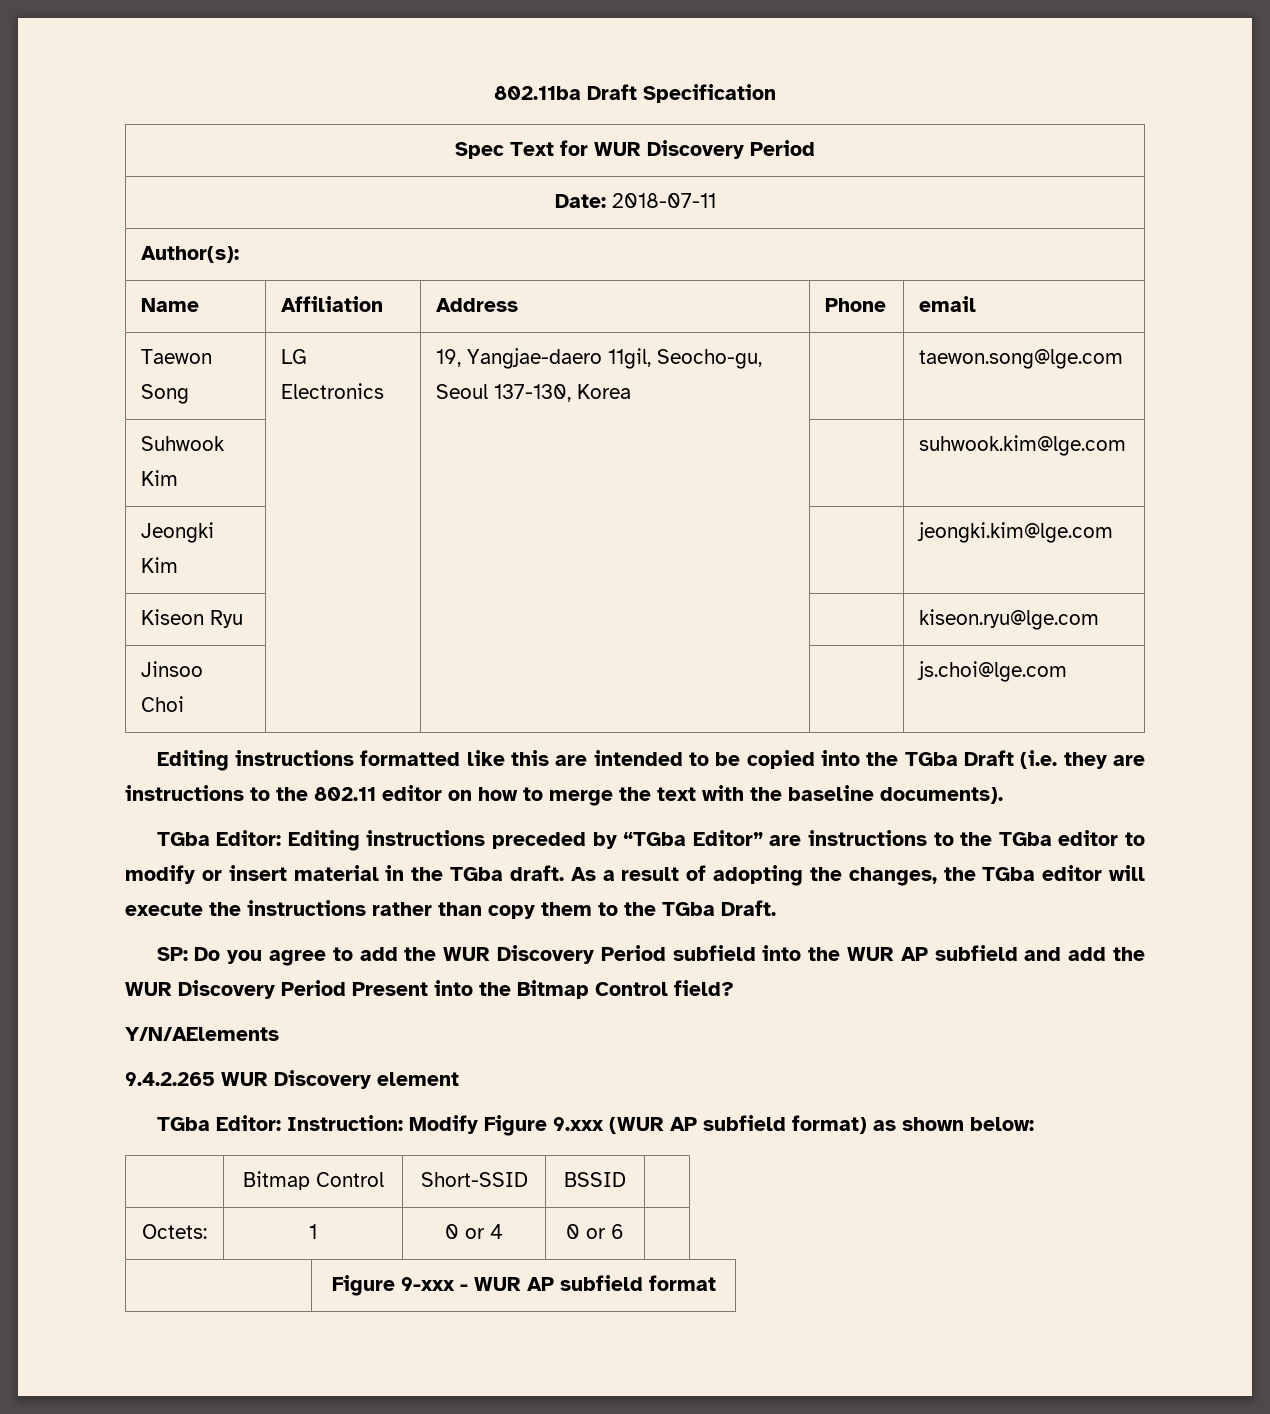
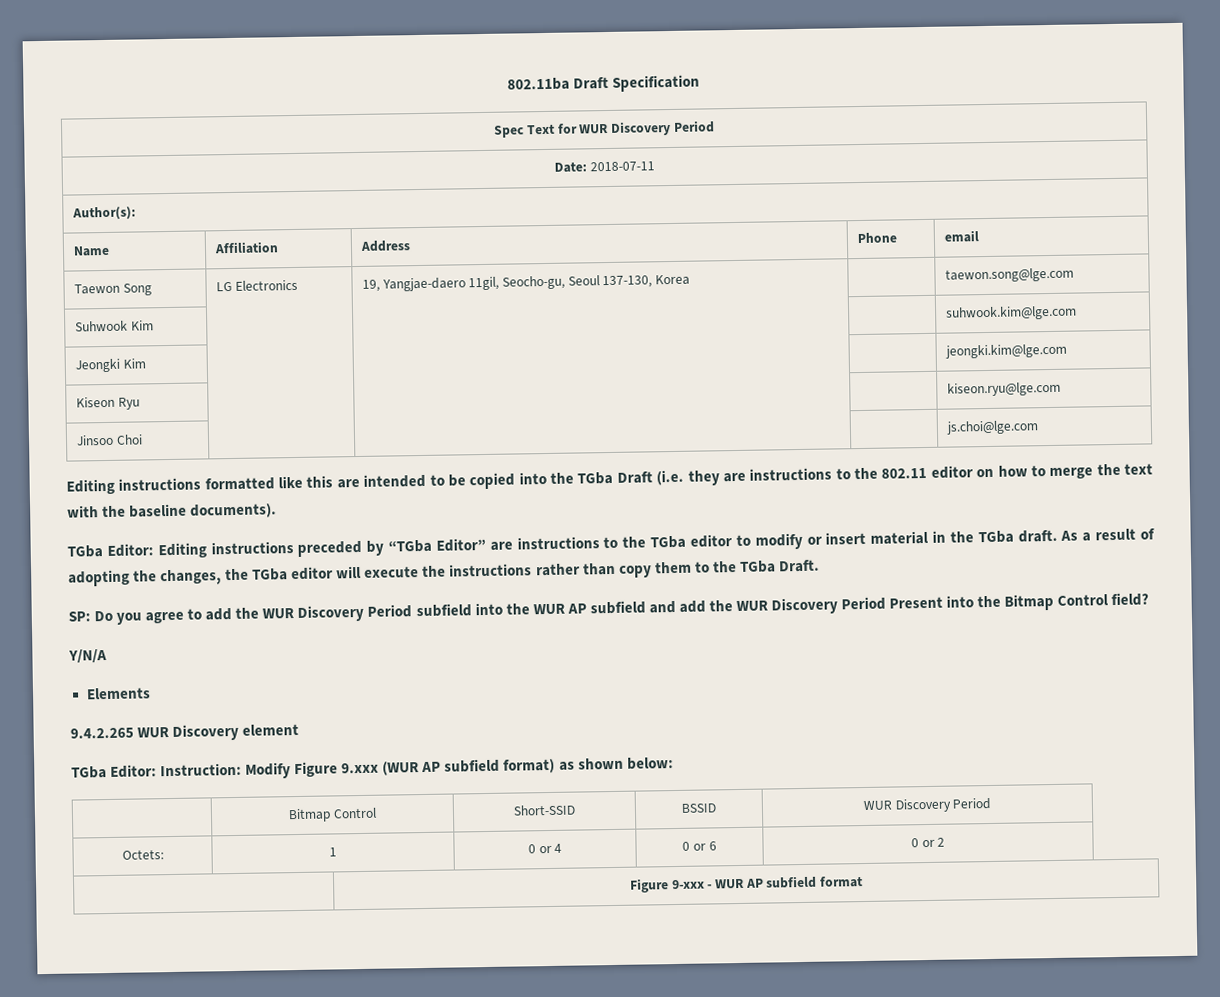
[125,1027,279,1041] Y/N/AElements -> [68,649,107,664] [85,687,151,700] Y/N/A // Elements
(626, 1179) none -> [862,797,992,813] WUR Discovery Period
(624, 1231) none -> [910,837,946,848] 0 or 2

